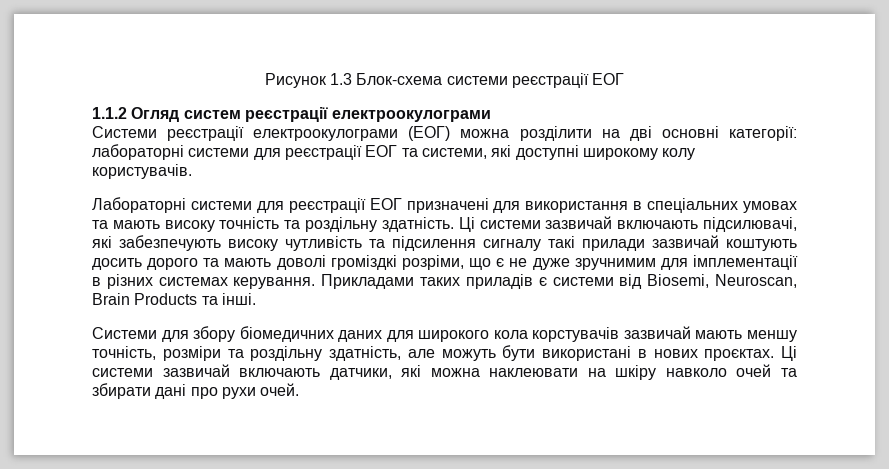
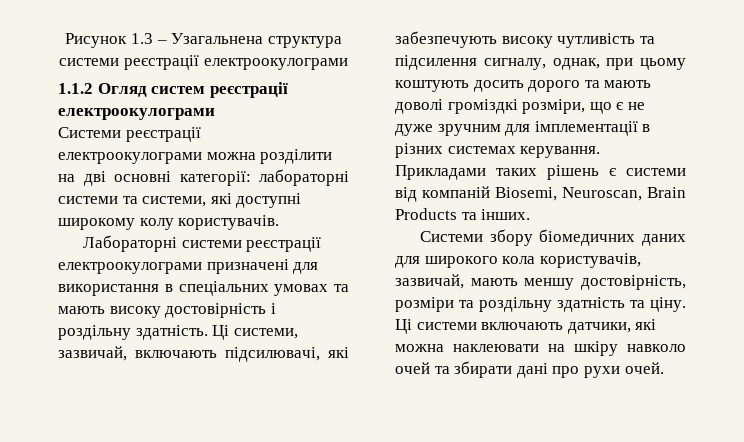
[356,73,625,88] Блок-схема системи реєстрації ЕОГ -> [156,33,342,48] [59,55,348,70] – Узагальнена структура системи реєстрації електроокулограми
[408,126,451,141] (ЕОГ) -> (202, 158) none
[253,145,398,160] для реєстрації ЕОГ -> (118, 200) none
[256,198,402,213] для реєстрації ЕОГ -> [246,237,322,252] [58,262,202,274] реєстрації електроокулограми
[219,217,301,229] точність та -> [165,303,276,318] достовірність і
[479,216,613,229] системи зазвичай -> [233,328,298,339] [58,346,127,361] системи, зазвичай,
[483,235,719,251] сигналу такі прилади зазвичай -> [483,58,686,70] сигналу, однак, при цьому
[401,255,464,270] розріми, -> [522,99,586,114] розміри,
[574,258,656,270] зручнимим -> [437,124,501,136] зручним
[465,274,533,289] приладів -> [547,165,599,180] рішень
(643, 281) none -> [422,186,490,198] компаній
[221,293,256,305] [92,327,189,342] інші. // Системи для -> [481,209,531,220] [420,231,484,242] інших. // Системи
[532,326,691,342] корстувачів зазвичай -> [539,253,641,268] [395,274,464,289] користувачів, зазвичай,
[92,346,156,360] точність, -> [581,275,686,290] достовірність,
[329,345,797,361] [92,364,230,377] здатність, але можуть бути використані в нових проєктах. Ці системи зазвичай -> [557,297,686,312] [395,319,477,334] здатність та ціну. Ці системи

